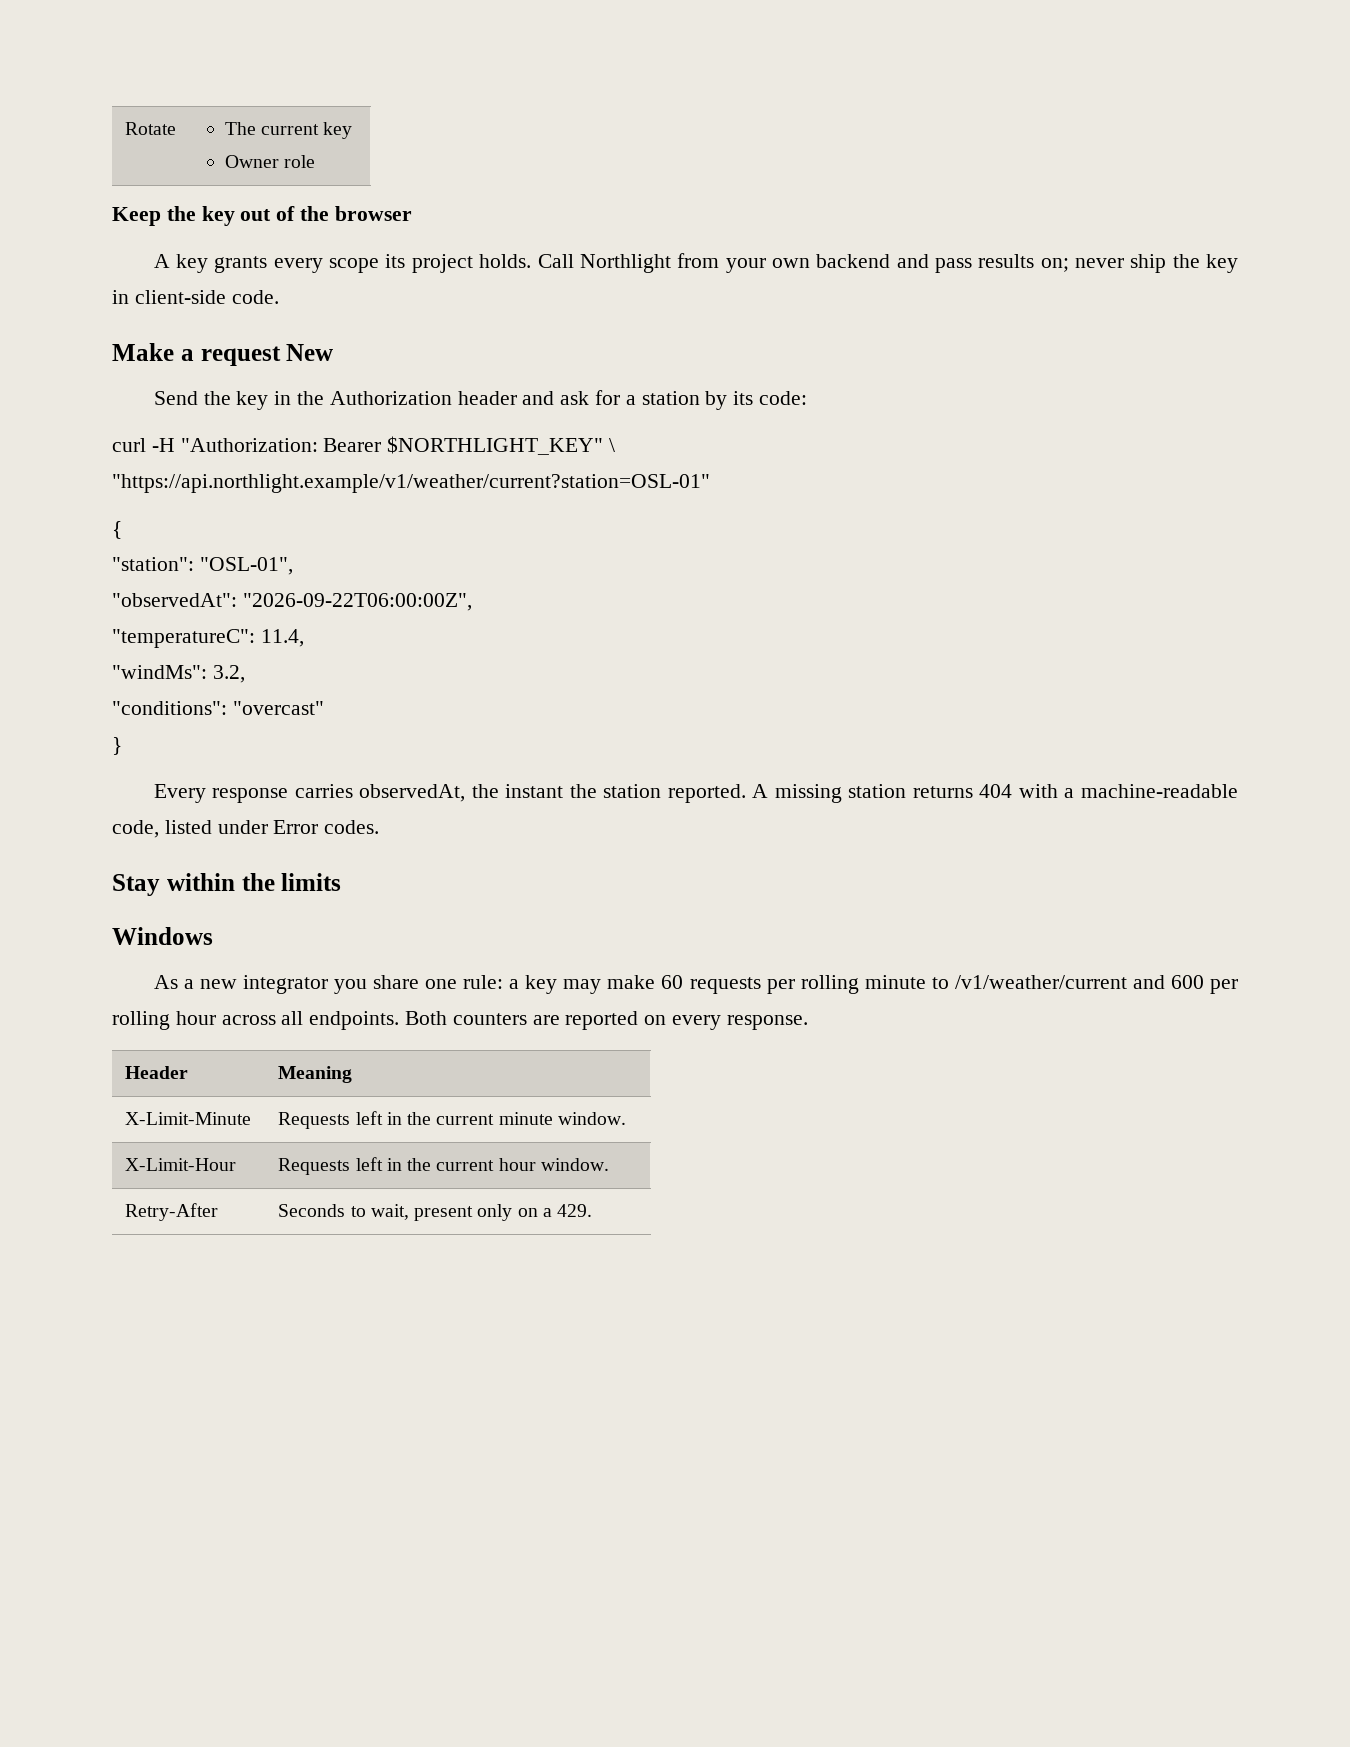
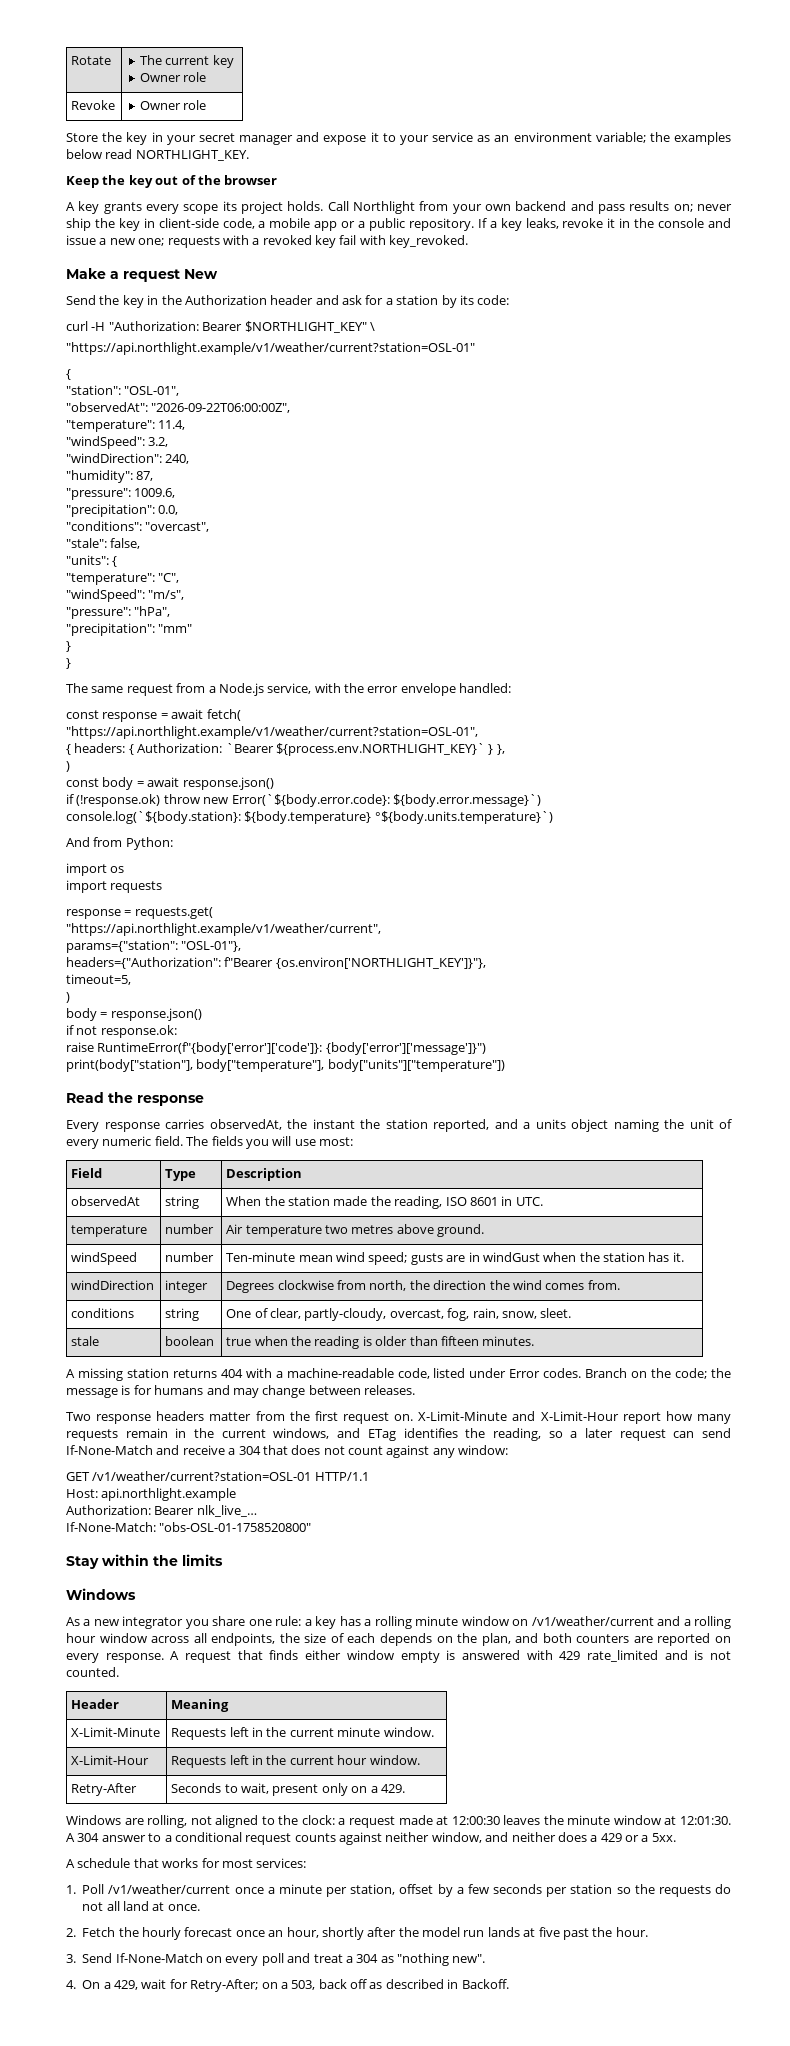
(316, 161) none -> [71,100,116,110] [140,100,207,110] [66,132,731,145] [66,149,249,161] // Revoke | Owner role // Store the key in your secret manager and expose it to your service as an environment variable; the examples below read NORTHLIGHT_KEY.
[231,290,279,304] code. -> [222,218,732,231] [66,235,469,248] code, a mobile app or a public repository. If a key leaks, revoke it in the console and issue a new one; requests with a revoked key fail with key_revoked.
[112,629,255,648] "temperatureC": -> [66,420,155,432] "temperature":
[112,665,207,679] "windMs": -> [66,436,145,449] "windSpeed":
[112,701,324,715] [112,737,122,755] "conditions": "overcast" // } -> [66,453,190,464] [66,470,154,483] [66,488,176,500] [66,504,179,517] [66,521,210,532] [66,538,141,549] [66,555,118,567] [66,573,180,585] [66,589,185,602] [66,606,171,619] [66,623,193,636] [66,641,71,652] [66,658,71,669] [66,683,512,696] [66,709,241,722] [66,726,478,739] [66,743,505,756] [66,761,70,772] [66,777,274,790] [66,794,541,807] [66,811,553,824] [66,837,173,850] [66,863,125,876] [66,880,163,893] [66,907,213,919] [66,923,381,936] [66,940,242,953] [66,957,486,969] [66,974,131,985] [66,992,70,1003] [66,1008,202,1021] [66,1025,177,1038] [66,1042,486,1055] [66,1059,505,1072] [66,1092,204,1106] "windDirection": 240, // "humidity": 87, // "pressure": 1009.6, // "precipitation": 0.0, // "conditions": "overcast", // "stale": false, // "units": { // "temperature": "C", // "windSpeed": "m/s", // "pressure": "hPa", // "precipitation": "mm" // } // } // The same request from a Node.js service, with the error envelope handled: // const response = await fetch( // "https://api.northlight.example/v1/weather/current?station=OSL-01", // { headers: { Authorization: `Bearer ${process.env.NORTHLIGHT_KEY}` } }, // ) // const body = await response.json() // if (!response.ok) throw new Error(`${body.error.code}: ${body.error.message}`) // console.log(`${body.station}: ${body.temperature} °${body.units.temperature}`) // And from Python: // import os // import requests // response = requests.get( // "https://api.northlight.example/v1/weather/current", // params={"station": "OSL-01"}, // headers={"Authorization": f"Bearer {os.environ['NORTHLIGHT_KEY']}"}, // timeout=5, // ) // body = response.json() // if not response.ok: // raise RuntimeError(f"{body['error']['code']}: {body['error']['message']}") // print(body["station"], body["temperature"], body["units"]["temperature"]) // Read the response
[667,784,746,803] reported. -> [433,1119,732,1132] [66,1136,353,1149] [71,1168,103,1178] [165,1169,197,1181] [226,1168,303,1181] [71,1196,141,1206] [165,1196,200,1209] [226,1196,543,1209] [71,1225,148,1237] [165,1224,215,1234] [226,1224,485,1237] [71,1252,138,1265] [165,1252,215,1262] [226,1252,684,1265] [71,1280,155,1290] [165,1280,209,1293] [226,1280,620,1293] [71,1308,135,1318] [165,1308,200,1321] [226,1308,572,1321] [71,1336,100,1346] [165,1336,215,1346] [226,1336,535,1349] reported, and a units object naming the unit of every numeric field. The fields you will use most: // Field | Type | Description // observedAt | string | When the station made the reading, ISO 8601 in UTC. // temperature | number | Air temperature two metres above ground. // windSpeed | number | Ten-minute mean wind speed; gusts are in windGust when the station has it. // windDirection | integer | Degrees clockwise from north, the direction the wind comes from. // conditions | string | One of clear, partly-cloudy, overcast, fog, rain, snow, sleet. // stale | boolean | true when the reading is older than fifteen minutes. //
(380, 827) none -> [585,1368,732,1379] [66,1385,415,1398] [66,1411,731,1424] [66,1428,731,1441] [66,1445,509,1458] [66,1471,369,1481] [66,1488,237,1501] [66,1505,257,1517] [66,1522,312,1532] Branch on the code; the message is for humans and may change between releases. // Two response headers matter from the first request on. X-Limit-Minute and X-Limit-Hour report how many requests remain in the current windows, and ETag identifies the reading, so a later request can send If-None-Match and receive a 304 that does not count against any window: // GET /v1/weather/current?station=OSL-01 HTTP/1.1 // Host: api.northlight.example // Authorization: Bearer nlk_live_… // If-None-Match: "obs-OSL-01-1758520800"
[563,975,1238,994] may make 60 requests per rolling minute to /v1/weather/current and 600 per -> [339,1616,691,1629] has a rolling minute window on /v1/weather/current and a
(216, 1018) none -> [99,1633,147,1643] window
[309,1011,448,1030] endpoints. Both -> [211,1633,572,1646] endpoints, the size of each depends on the plan, and both
(808, 1022) none -> [170,1650,731,1663] [66,1667,119,1677] A request that finds either window empty is answered with 429 rate_limited and is not counted.
(593, 1210) none -> [66,1815,731,1828] [66,1832,676,1845] [66,1858,307,1868] [66,1884,731,1897] [82,1901,200,1911] [66,1927,648,1940] [66,1953,486,1966] [66,1979,509,1992] // Windows are rolling, not aligned to the clock: a request made at 12:00:30 leaves the minute window at 12:01:30. A 304 answer to a conditional request counts against neither window, and neither does a 429 or a 5xx. // A schedule that works for most services: // 1. Poll /v1/weather/current once a minute per station, offset by a few seconds per station so the requests do not all land at once. // 2. Fetch the hourly forecast once an hour, shortly after the model run lands at five past the hour. // 3. Send If-None-Match on every poll and treat a 304 as "nothing new". // 4. On a 429, wait for Retry-After; on a 503, back off as described in Backoff.

